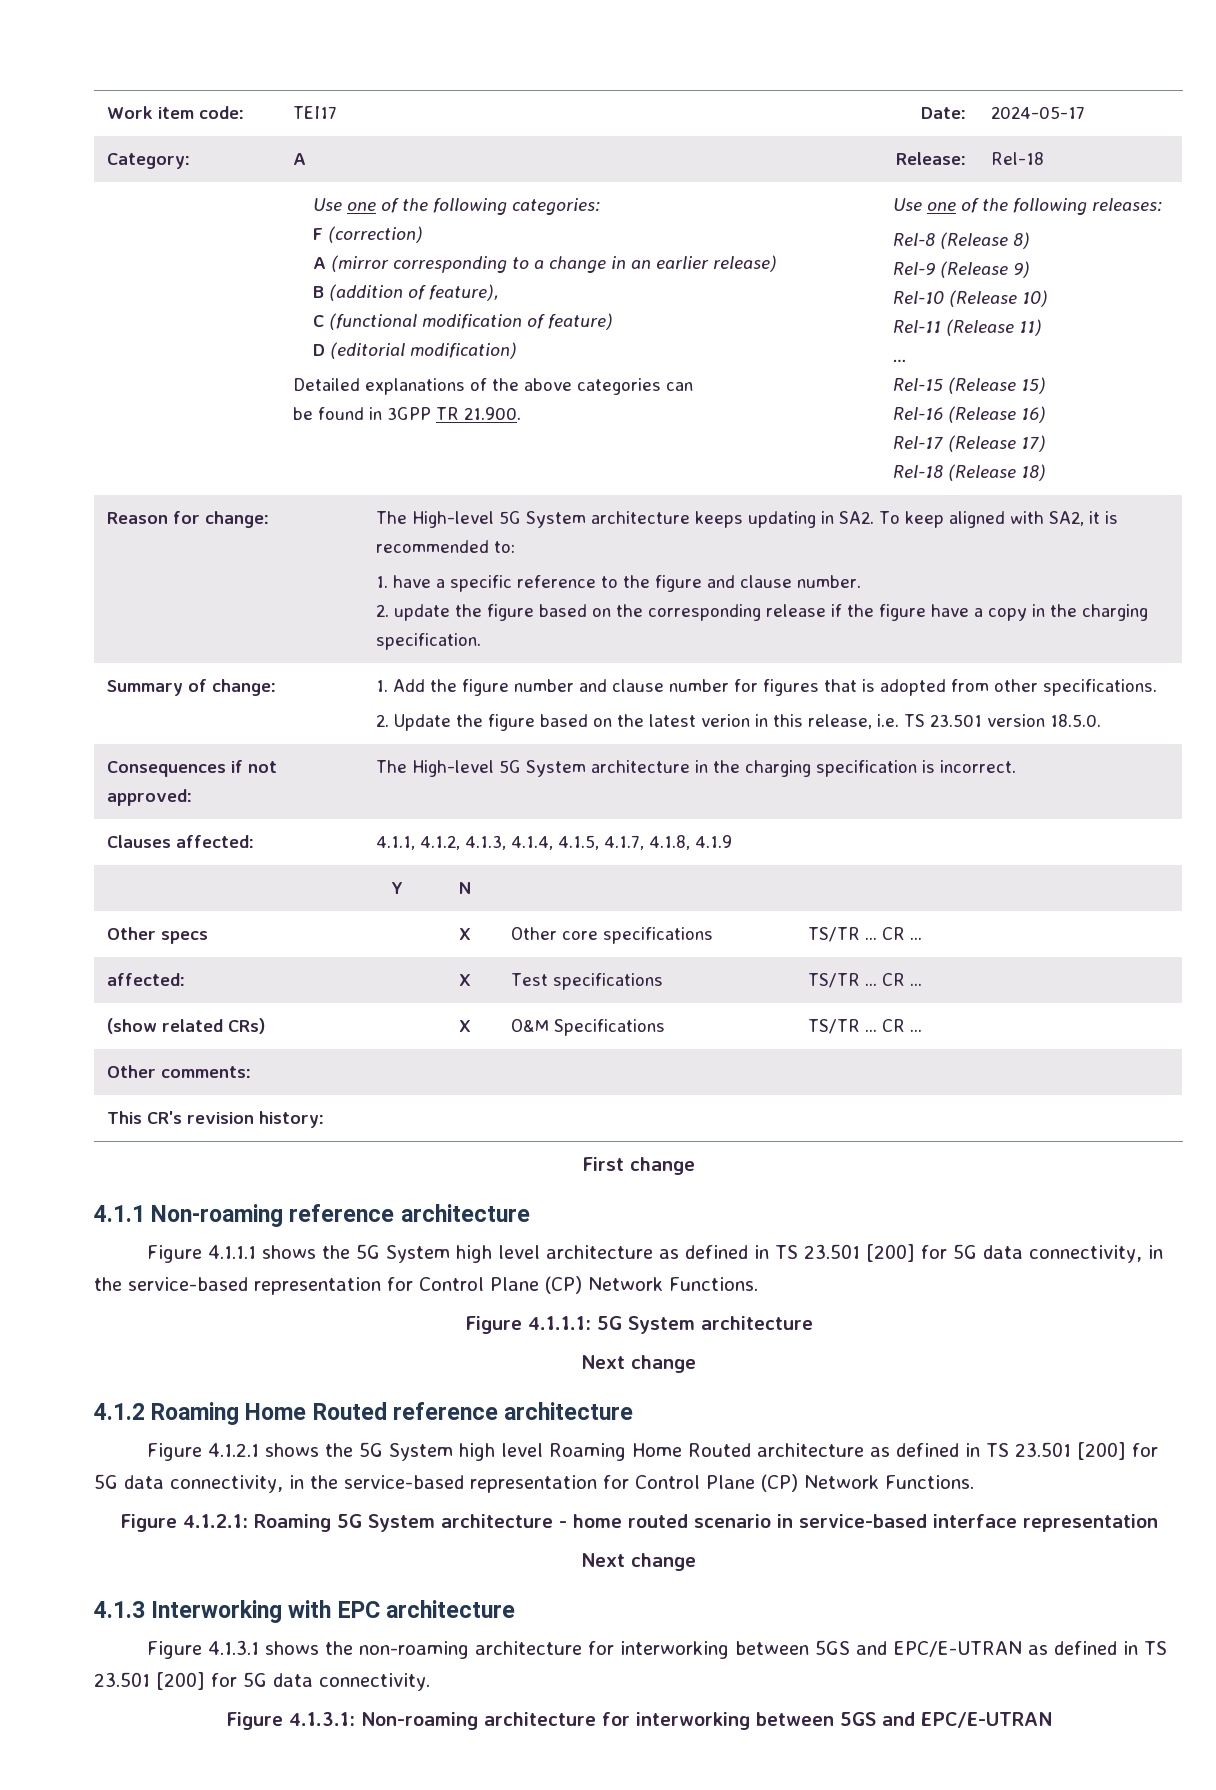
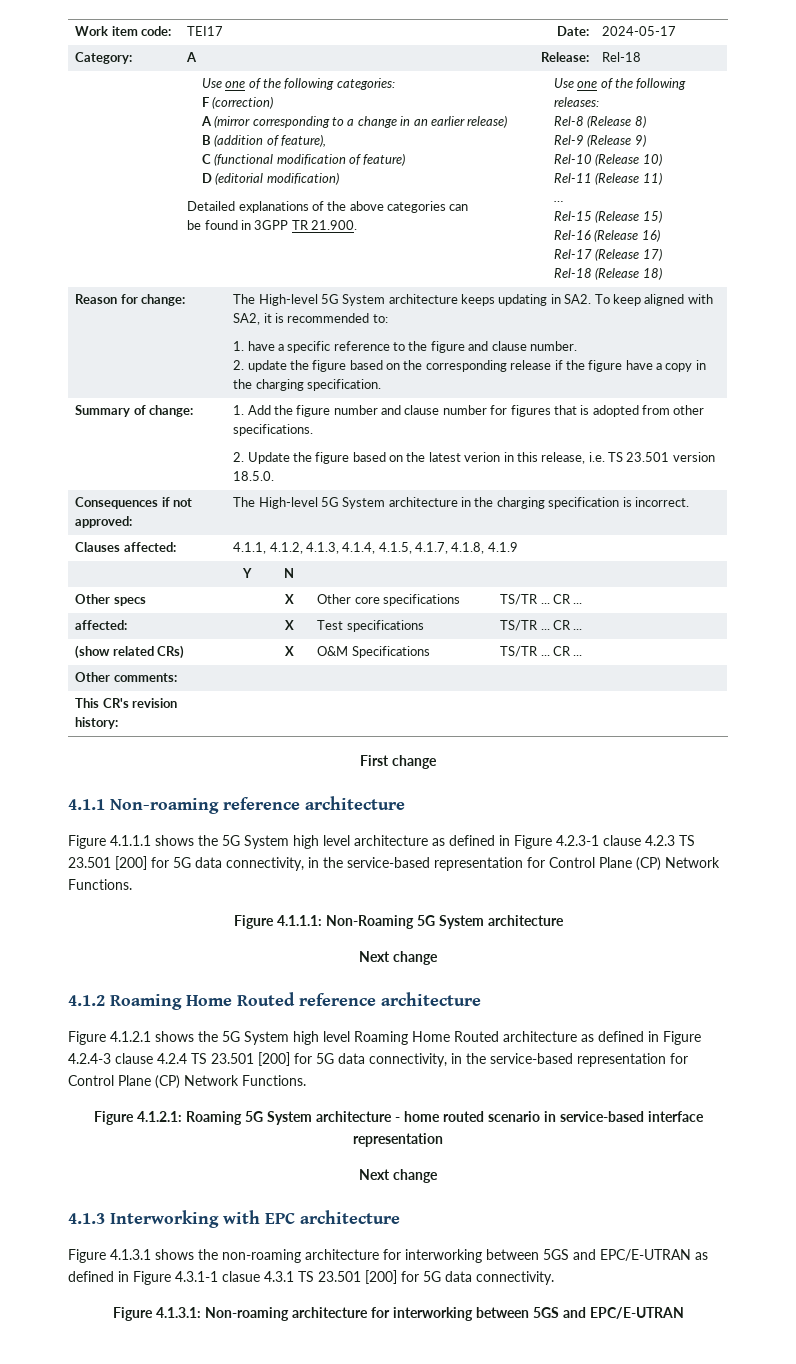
(770, 1252) none -> [514,835,675,849] Figure 4.2.3-1 clause 4.2.3
(591, 1323) none -> [325,915,414,929] Non-Roaming
(981, 1450) none -> [663,1031,701,1045] [68,1053,187,1064] Figure 4.2.4-3 clause 4.2.4
(1139, 1648) none -> [133,1271,294,1285] Figure 4.3.1-1 clasue 4.3.1

